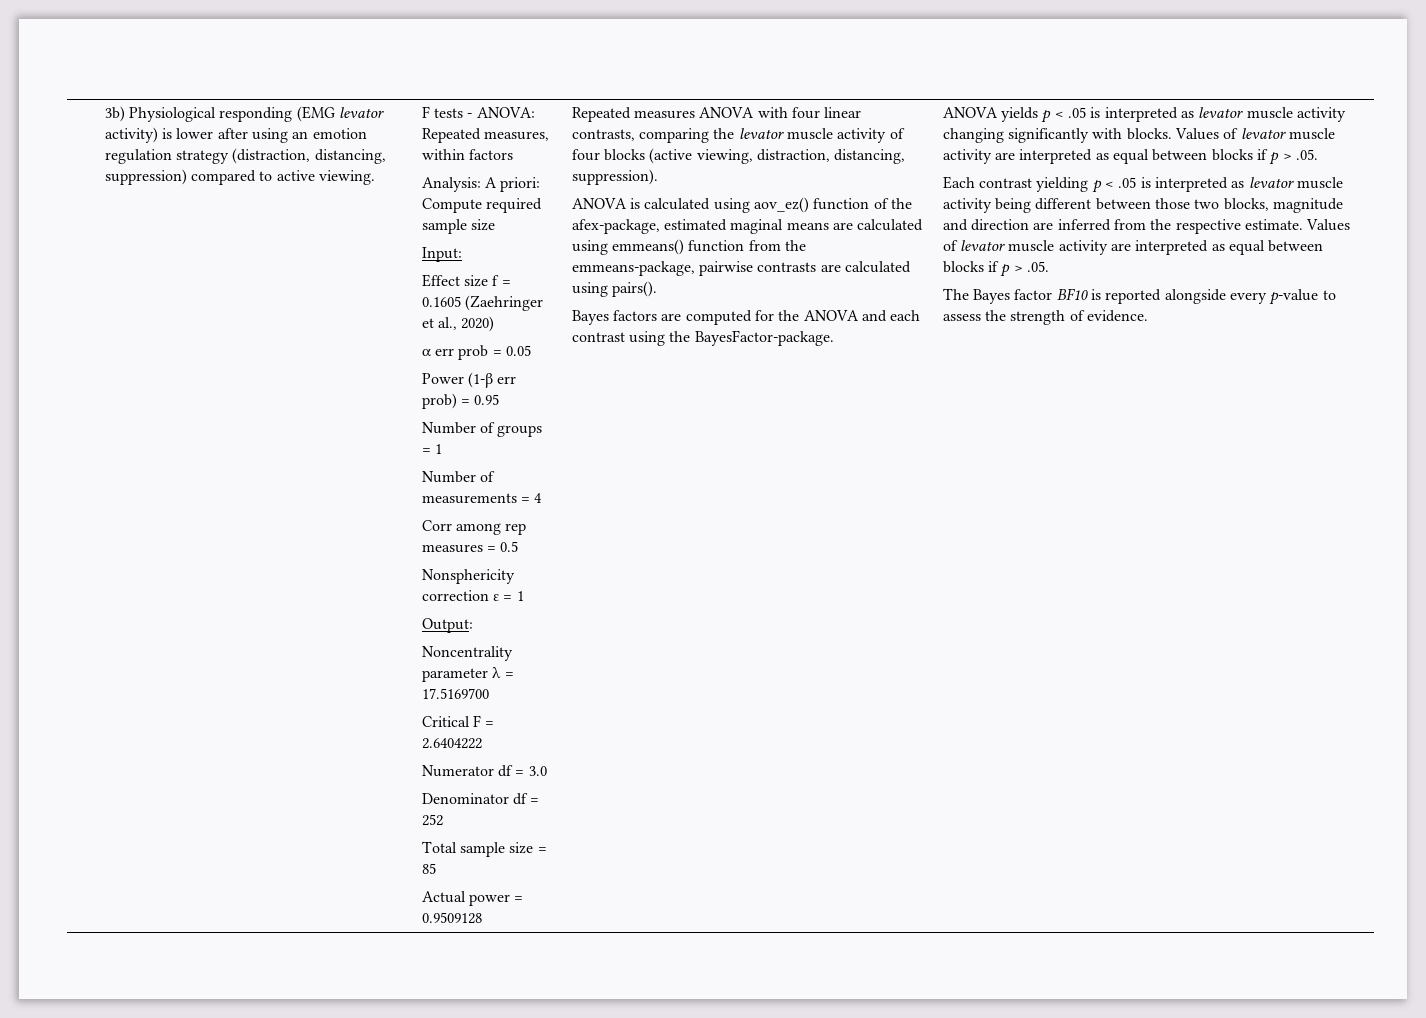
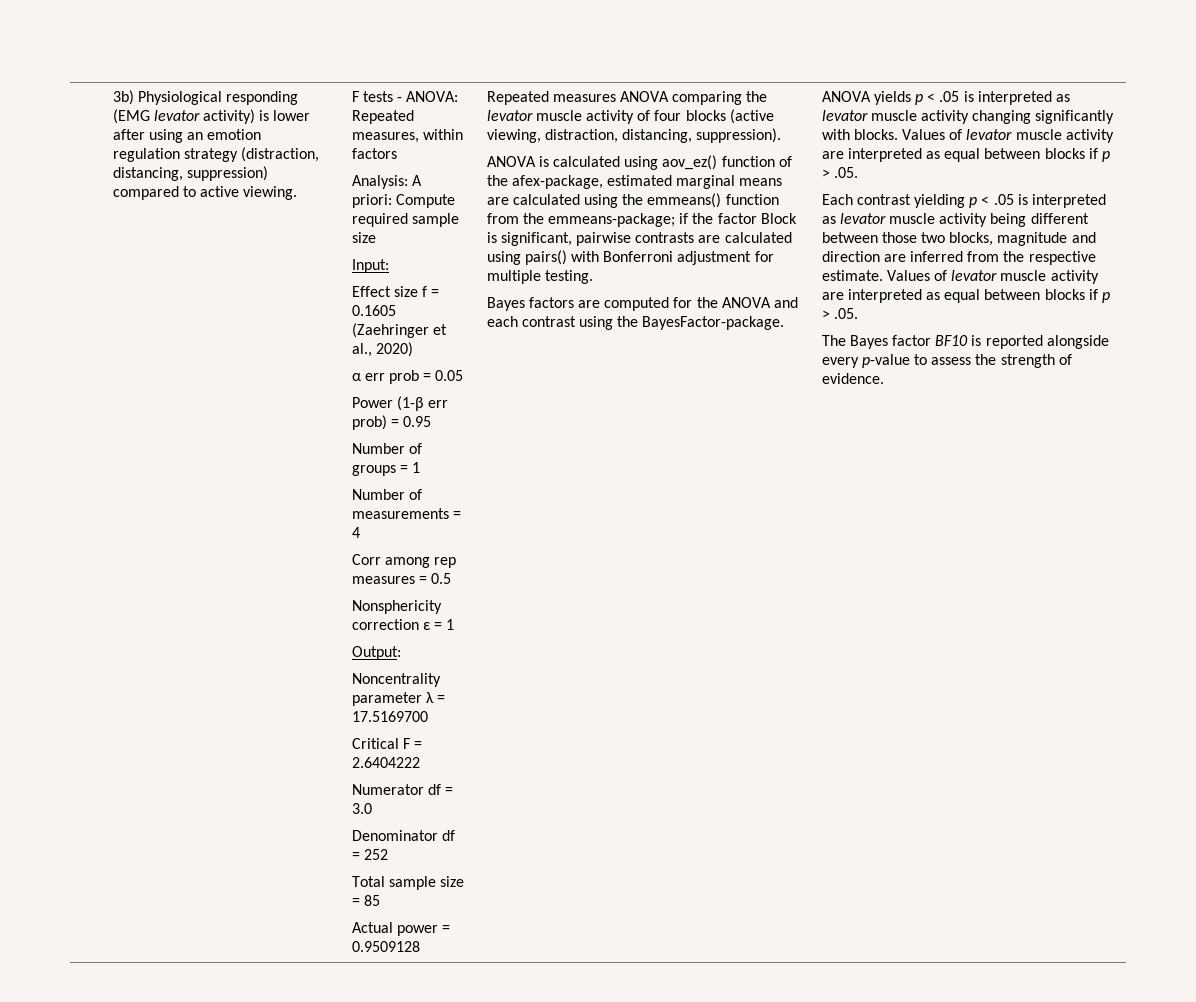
[757,107,862,119] [571,129,635,141] with four linear contrasts, -> (669, 96) none
[730,219,784,234] maginal -> [676,175,736,189] marginal
(608, 247) none -> [622,194,644,205] the
[571,261,695,276] emmeans-package, -> [547,213,797,227] [486,232,572,246] emmeans-package; if the factor Block is significant,
[611,281,657,297] pairs(). -> [524,250,774,265] [486,270,593,284] pairs() with Bonferroni adjustment for multiple testing.

